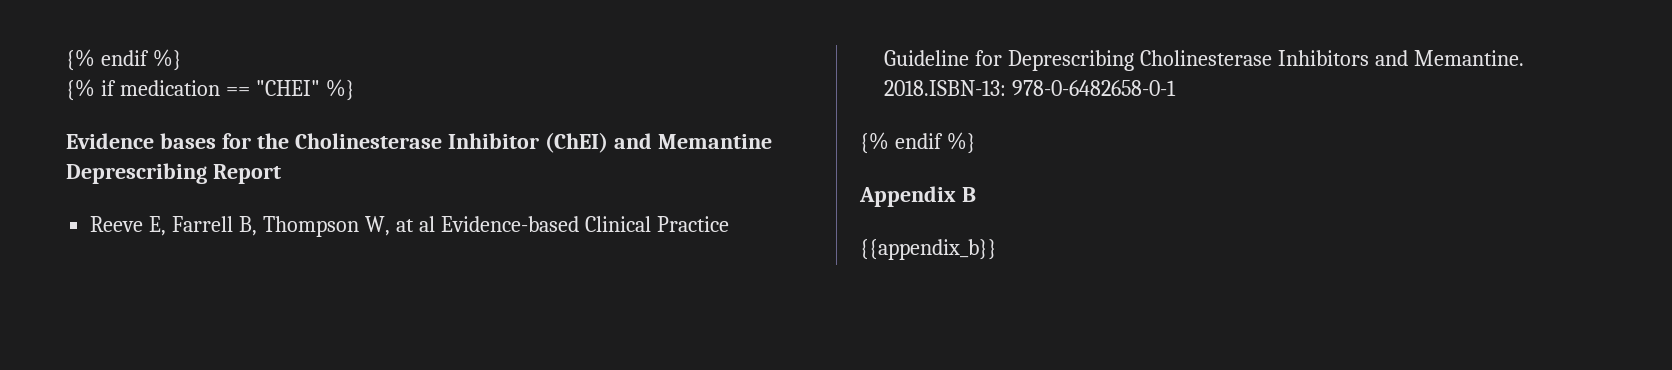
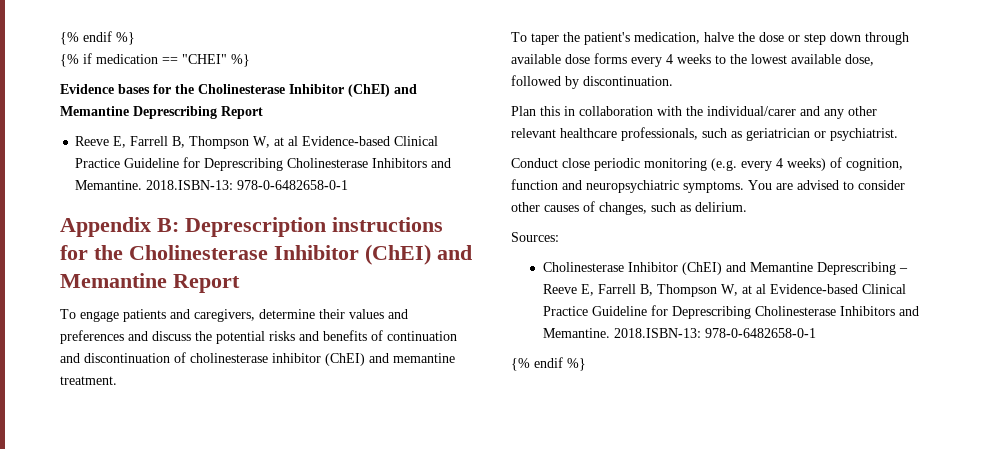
[860,132,976,154] [859,186,976,207] [860,239,997,260] // {% endif %} // Appendix B // {{appendix_b}} -> [60,217,443,237] [60,244,472,265] [60,273,240,293] [60,309,408,322] [60,330,457,344] [60,352,455,366] [60,376,117,385] [511,32,909,45] [511,53,874,67] [511,75,673,89] [511,106,877,119] [511,127,898,141] [511,157,903,171] [511,179,905,193] [511,201,747,215] [511,232,559,242] [543,262,909,275] [543,284,907,297] [543,305,920,319] [543,328,817,338] [511,357,586,371] // Appendix B: Deprescription instructions for the Cholinesterase Inhibitor (ChEI) and Memantine Report // To engage patients and caregivers, determine their values and preferences and discuss the potential risks and benefits of continuation and discontinuation of cholinesterase inhibitor (ChEI) and memantine treatment. // To taper the patient's medication, halve the dose or step down through available dose forms every 4 weeks to the lowest available dose, followed by discontinuation. // Plan this in collaboration with the individual/carer and any other relevant healthcare professionals, such as geriatrician or psychiatrist. // Conduct close periodic monitoring (e.g. every 4 weeks) of cognition, function and neuropsychiatric symptoms. You are advised to consider other causes of changes, such as delirium. // Sources: // Cholinesterase Inhibitor (ChEI) and Memantine Deprescribing – Reeve E, Farrell B, Thompson W, at al Evidence-based Clinical Practice Guideline for Deprescribing Cholinesterase Inhibitors and Memantine. 2018.ISBN-13: 978-0-6482658-0-1 // {% endif %}

